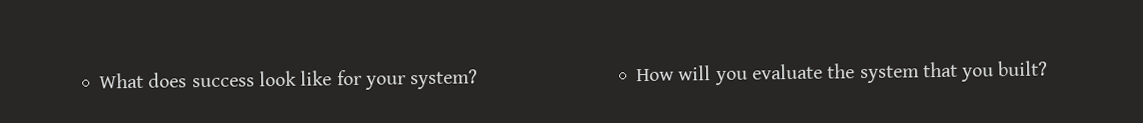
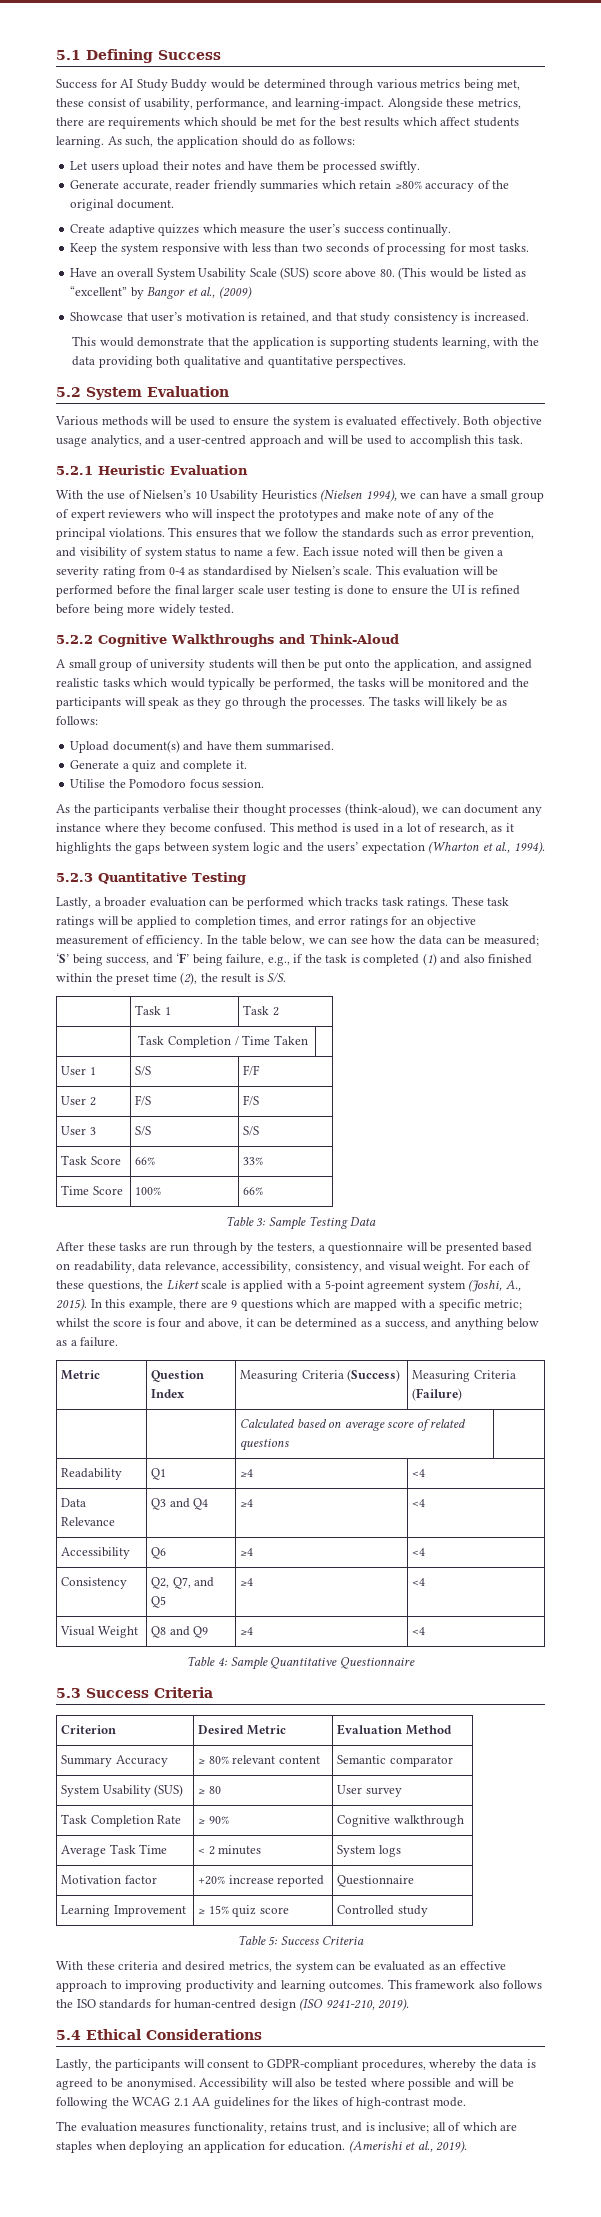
[99,69,479,90] [636,60,1049,86] What does success look like for your system? // How will you evaluate the system that you built? -> [56,49,221,63] [56,79,521,91] [56,98,521,110] [56,117,519,129] [56,136,356,148] [70,161,421,173] [70,180,510,192] [70,199,174,211] [70,224,452,236] [70,243,529,255] [70,267,527,280] [70,286,252,299] [70,312,529,324] [72,336,539,349] [72,356,407,368] [56,386,229,400] [55,416,542,428] [56,435,523,447] [56,465,248,475] [56,489,544,502] [56,509,495,521] [56,527,535,540] [56,546,504,559] [56,565,499,578] [56,585,520,597] [56,604,235,616] [56,634,399,647] [56,659,533,671] [56,678,529,690] [56,696,508,709] [56,716,98,725] [70,740,334,753] [70,760,247,772] [70,779,265,789] [56,803,542,816] [56,822,514,835] [56,841,545,854] [56,872,246,885] [56,896,510,909] [56,916,477,928] [56,935,539,947] [56,953,533,966] [56,972,287,985] [135,1005,171,1015] [243,1005,279,1016] [138,1035,308,1048] [61,1066,96,1075] [135,1066,152,1076] [243,1065,261,1076] [61,1096,96,1106] [135,1095,152,1106] [243,1095,260,1106] [61,1126,96,1135] [135,1126,152,1136] [243,1126,260,1136] [61,1155,121,1165] [135,1157,156,1165] [243,1157,264,1165] [61,1185,123,1195] [135,1187,162,1195] [243,1187,264,1195] [225,1216,377,1230] [56,1242,533,1254] [56,1260,531,1273] [56,1279,521,1292] [56,1298,523,1311] [56,1318,540,1330] [56,1337,119,1347] [61,1370,101,1380] [151,1370,205,1382] [151,1389,186,1398] [240,1369,401,1382] [412,1370,516,1382] [412,1388,463,1401] [240,1419,467,1431] [240,1438,290,1451] [61,1468,123,1480] [151,1468,167,1480] [240,1469,254,1477] [412,1469,426,1477] [61,1498,87,1507] [61,1517,116,1526] [151,1498,209,1510] [240,1499,254,1507] [412,1499,426,1507] [61,1547,131,1559] [151,1547,167,1559] [240,1548,254,1556] [412,1548,426,1556] [61,1577,128,1589] [151,1577,215,1589] [151,1596,167,1608] [240,1578,254,1586] [412,1578,426,1586] [60,1626,138,1638] [151,1626,209,1638] [240,1627,254,1635] [412,1627,426,1635] [187,1656,415,1670] [56,1687,213,1698] [61,1725,117,1734] [198,1725,286,1735] [337,1724,452,1735] [61,1755,168,1767] [198,1755,320,1764] [337,1755,453,1767] [61,1784,184,1797] [198,1786,221,1794] [337,1785,402,1797] [61,1814,182,1827] [198,1816,229,1824] [337,1815,464,1827] [61,1844,168,1857] [198,1845,262,1855] [337,1845,401,1857] [61,1875,157,1884] [198,1875,325,1887] [337,1875,415,1887] [61,1905,186,1917] [198,1905,289,1917] [337,1905,428,1917] [237,1935,365,1946] [56,1961,506,1973] [56,1979,543,1992] [56,1998,410,2011] [56,2029,262,2040] [56,2059,536,2071] [56,2078,514,2090] [56,2097,466,2109] [56,2121,518,2134] [56,2140,468,2153] 5.1 Defining Success // Success for AI Study Buddy would be determined through various metrics being met, these consist of usability, performance, and learning-impact. Alongside these metrics, there are requirements which should be met for the best results which affect students learning. As such, the application should do as follows: // Let users upload their notes and have them be processed swiftly. // Generate accurate, reader friendly summaries which retain ≥80% accuracy of the original document. // Create adaptive quizzes which measure the user’s success continually. // Keep the system responsive with less than two seconds of processing for most tasks. // Have an overall System Usability Scale (SUS) score above 80. (This would be listed as “excellent” by Bangor et al., (2009) // Showcase that user’s motivation is retained, and that study consistency is increased. // This would demonstrate that the application is supporting students learning, with the data providing both qualitative and quantitative perspectives. // 5.2 System Evaluation // Various methods will be used to ensure the system is evaluated effectively. Both objective usage analytics, and a user-centred approach and will be used to accomplish this task. // 5.2.1 Heuristic Evaluation // With the use of Nielsen’s 10 Usability Heuristics (Nielsen 1994), we can have a small group of expert reviewers who will inspect the prototypes and make note of any of the principal violations. This ensures that we follow the standards such as error prevention, and visibility of system status to name a few. Each issue noted will then be given a severity rating from 0-4 as standardised by Nielsen’s scale. This evaluation will be performed before the final larger scale user testing is done to ensure the UI is refined before being more widely tested. // 5.2.2 Cognitive Walkthroughs and Think-Aloud // A small group of university students will then be put onto the application, and assigned realistic tasks which would typically be performed, the tasks will be monitored and the participants will speak as they go through the processes. The tasks will likely be as follows: // Upload document(s) and have them summarised. // Generate a quiz and complete it. // Utilise the Pomodoro focus session. // As the participants verbalise their thought processes (think-aloud), we can document any instance where they become confused. This method is used in a lot of research, as it highlights the gaps between system logic and the users’ expectation (Wharton et al., 1994). // 5.2.3 Quantitative Testing // Lastly, a broader evaluation can be performed which tracks task ratings. These task ratings will be applied to completion times, and error ratings for an objective measurement of efficiency. In the table below, we can see how the data can be measured; ‘S’ being success, and ‘F’ being failure, e.g., if the task is completed (1) and also finished within the preset time (2), the result is S/S. // | Task 1 | Task 2 // | Task Completion / Time Taken | // User 1 | S/S | F/F // User 2 | F/S | F/S // User 3 | S/S | S/S // Task Score | 66% | 33% // Time Score | 100% | 66% // Table 3: Sample Testing Data // After these tasks are run through by the testers, a questionnaire will be presented based on readability, data relevance, accessibility, consistency, and visual weight. For each of these questions, the Likert scale is applied with a 5-point agreement system (Joshi, A., 2015). In this example, there are 9 questions which are mapped with a specific metric; whilst the score is four and above, it can be determined as a success, and anything below as a failure. // Metric | Question Index | Measuring Criteria (Success) | Measuring Criteria (Failure) // | | Calculated based on average score of related questions | // Readability | Q1 | ≥4 | <4 // Data Relevance | Q3 and Q4 | ≥4 | <4 // Accessibility | Q6 | ≥4 | <4 // Consistency | Q2, Q7, and Q5 | ≥4 | <4 // Visual Weight | Q8 and Q9 | ≥4 | <4 // Table 4: Sample Quantitative Questionnaire // 5.3 Success Criteria // Criterion | Desired Metric | Evaluation Method // Summary Accuracy | ≥ 80% relevant content | Semantic comparator // System Usability (SUS) | ≥ 80 | User survey // Task Completion Rate | ≥ 90% | Cognitive walkthrough // Average Task Time | < 2 minutes | System logs // Motivation factor | +20% increase reported | Questionnaire // Learning Improvement | ≥ 15% quiz score | Controlled study // Table 5: Success Criteria // With these criteria and desired metrics, the system can be evaluated as an effective approach to improving productivity and learning outcomes. This framework also follows the ISO standards for human-centred design (ISO 9241-210, 2019). // 5.4 Ethical Considerations // Lastly, the participants will consent to GDPR-compliant procedures, whereby the data is agreed to be anonymised. Accessibility will also be tested where possible and will be following the WCAG 2.1 AA guidelines for the likes of high-contrast mode. // The evaluation measures functionality, retains trust, and is inclusive; all of which are staples when deploying an application for education. (Amerishi et al., 2019).

